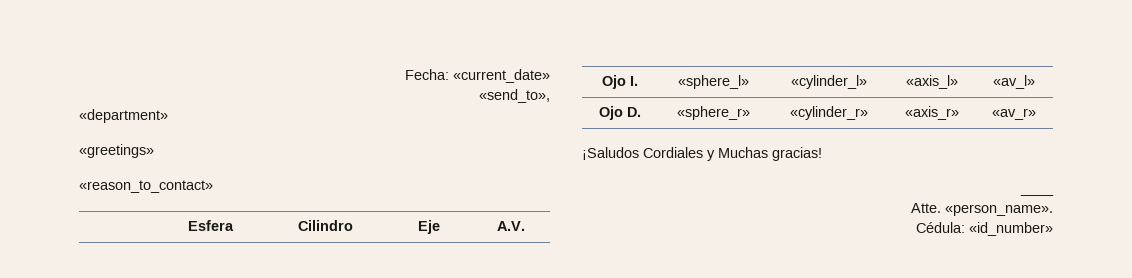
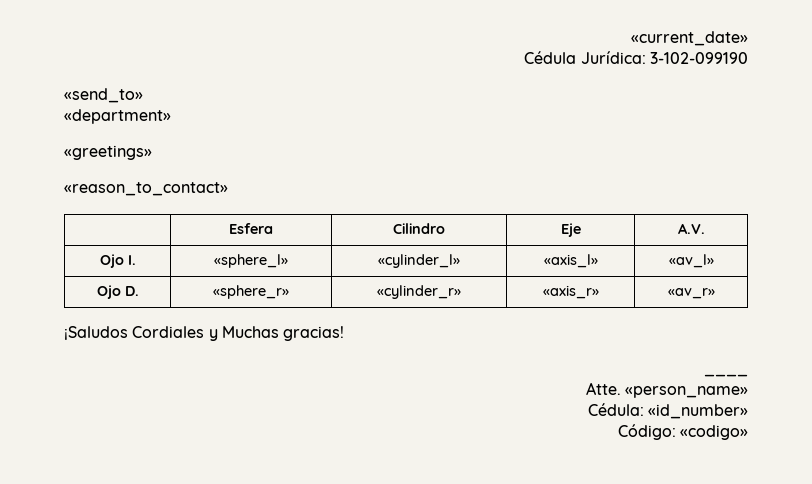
[405,69,449,80] Fecha: -> (631, 38) none
[479,89,550,103] «send_to», -> [524,51,749,64] [64,88,143,103] Cédula Jurídica: 3-102-099190 // «send_to»
[945,204,1053,216] «person_name». -> [625,386,749,398] «person_name»
(1053, 229) none -> [617,424,749,440] // Código: «codigo»

